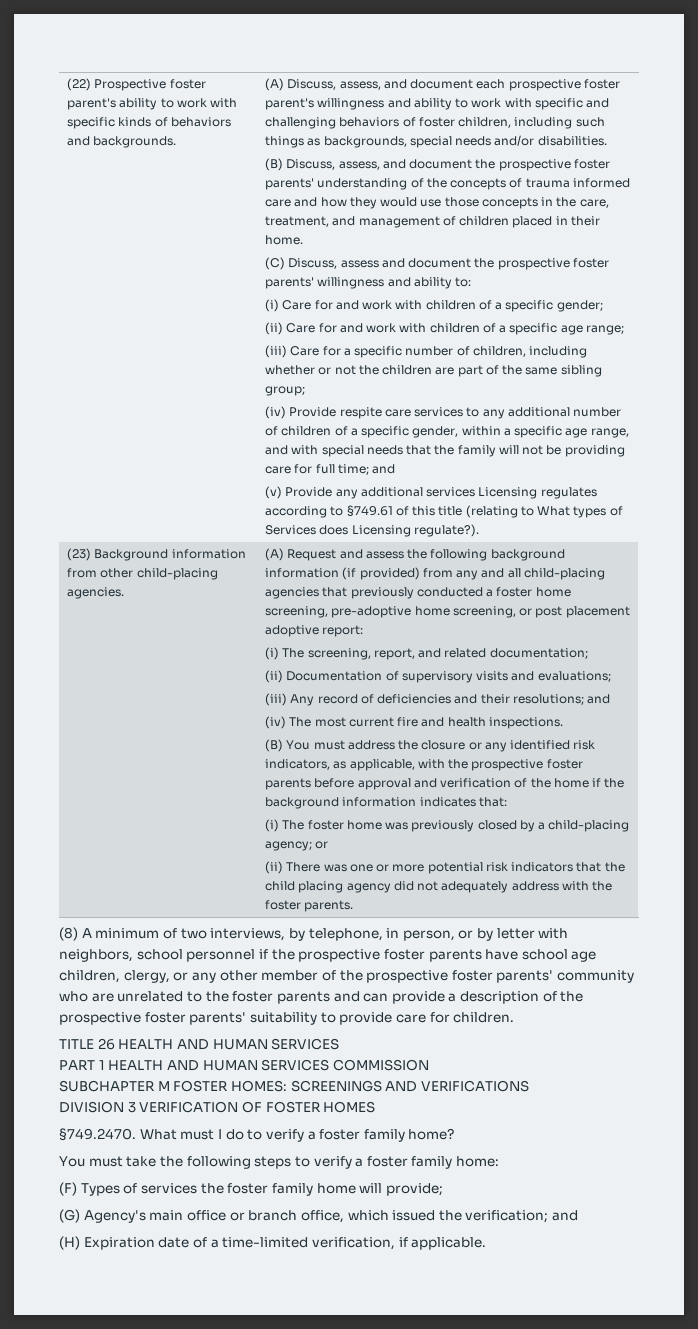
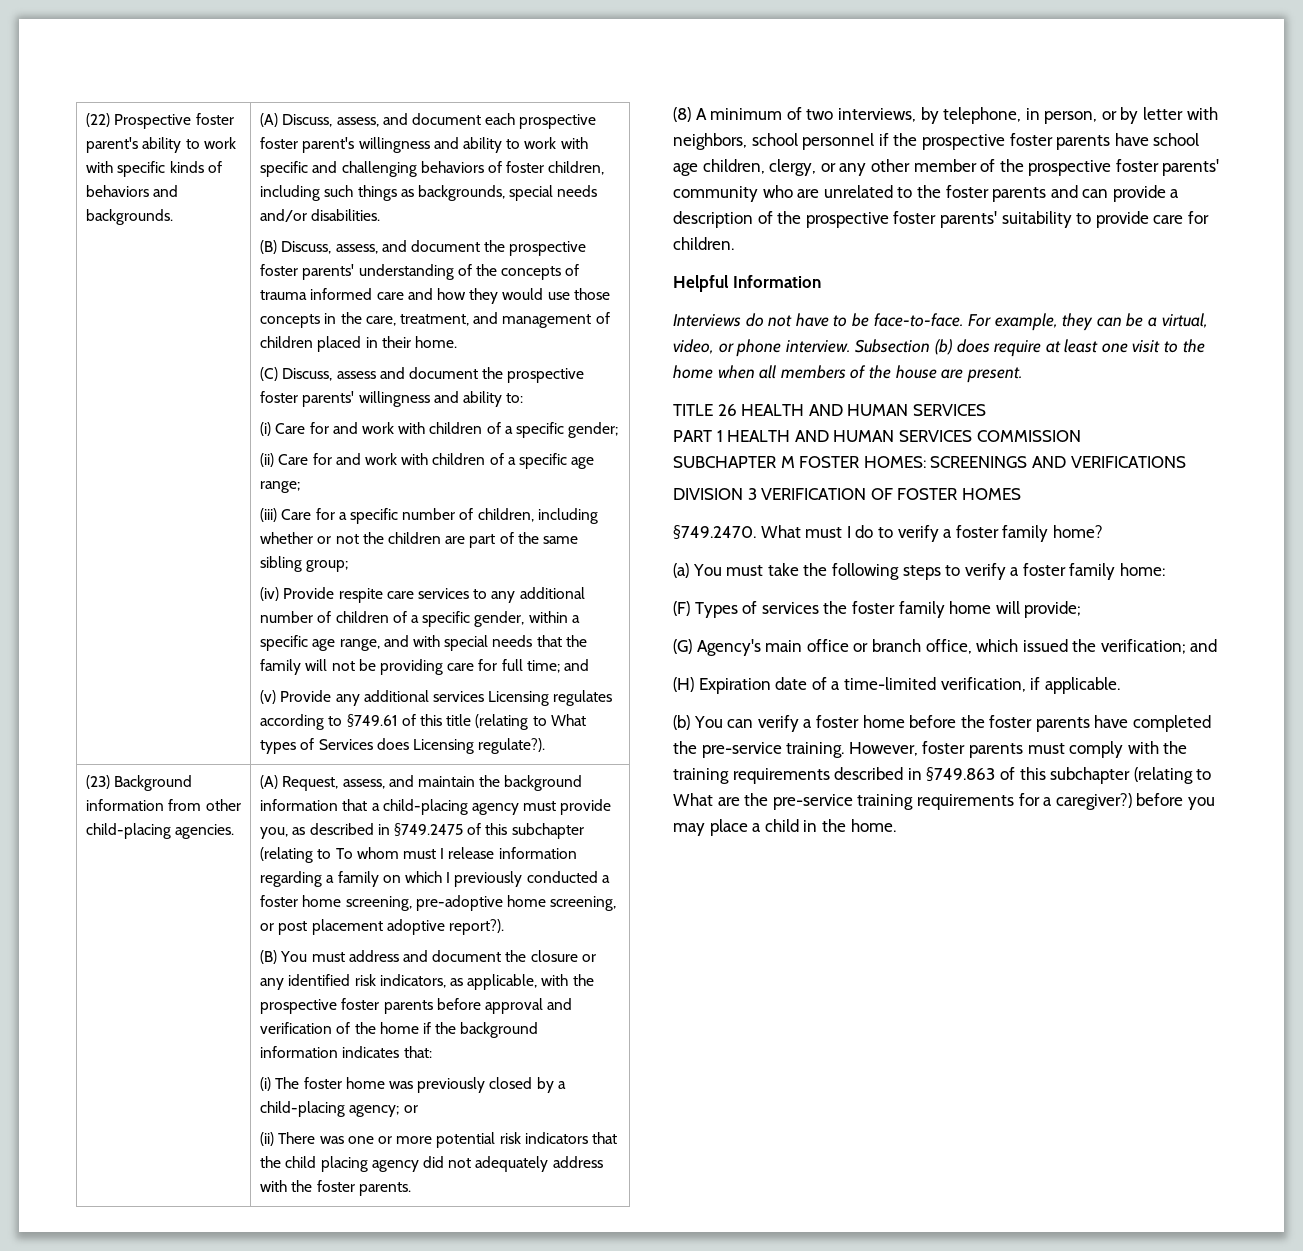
[287,549,565,561] [265,567,605,580] [265,587,348,599] Request and assess the following background information (if provided) from any and all child-placing agencies that -> [282,775,583,791] [260,799,612,815] [260,823,584,839] [260,847,577,863] [260,871,451,887] Request, assess, and maintain the background information that a child-placing agency must provide you, as described in §749.2475 of this subchapter (relating to To whom must I release information regarding a family on which I
[322,625,364,637] [265,647,588,660] [265,670,611,683] [265,693,611,706] [265,716,563,729] report: // (i) The screening, report, and related documentation; // (ii) Documentation of supervisory visits and evaluations; // (iii) Any record of deficiencies and their resolutions; and // (iv) The most current fire and health inspections. -> [449,919,505,935] report?).
(395, 745) none -> [403,950,502,962] and document
(515, 1017) none -> [673,275,821,292] [673,313,1208,331] [673,339,1205,357] [673,365,1023,383] // Helpful Information // Interviews do not have to be face-to-face. For example, they can be a virtual, video, or phone interview. Subsection (b) does require at least one visit to the home when all members of the house are present.
(455, 1134) none -> [673,563,689,578] (a)
(487, 1243) none -> [673,715,1212,732] [673,741,1188,758] [673,767,1212,784] [673,793,1215,810] [673,819,896,836] // (b) You can verify a foster home before the foster parents have completed the pre-service training. However, foster parents must comply with the training requirements described in §749.863 of this subchapter (relating to What are the pre-service training requirements for a caregiver?) before you may place a child in the home.

